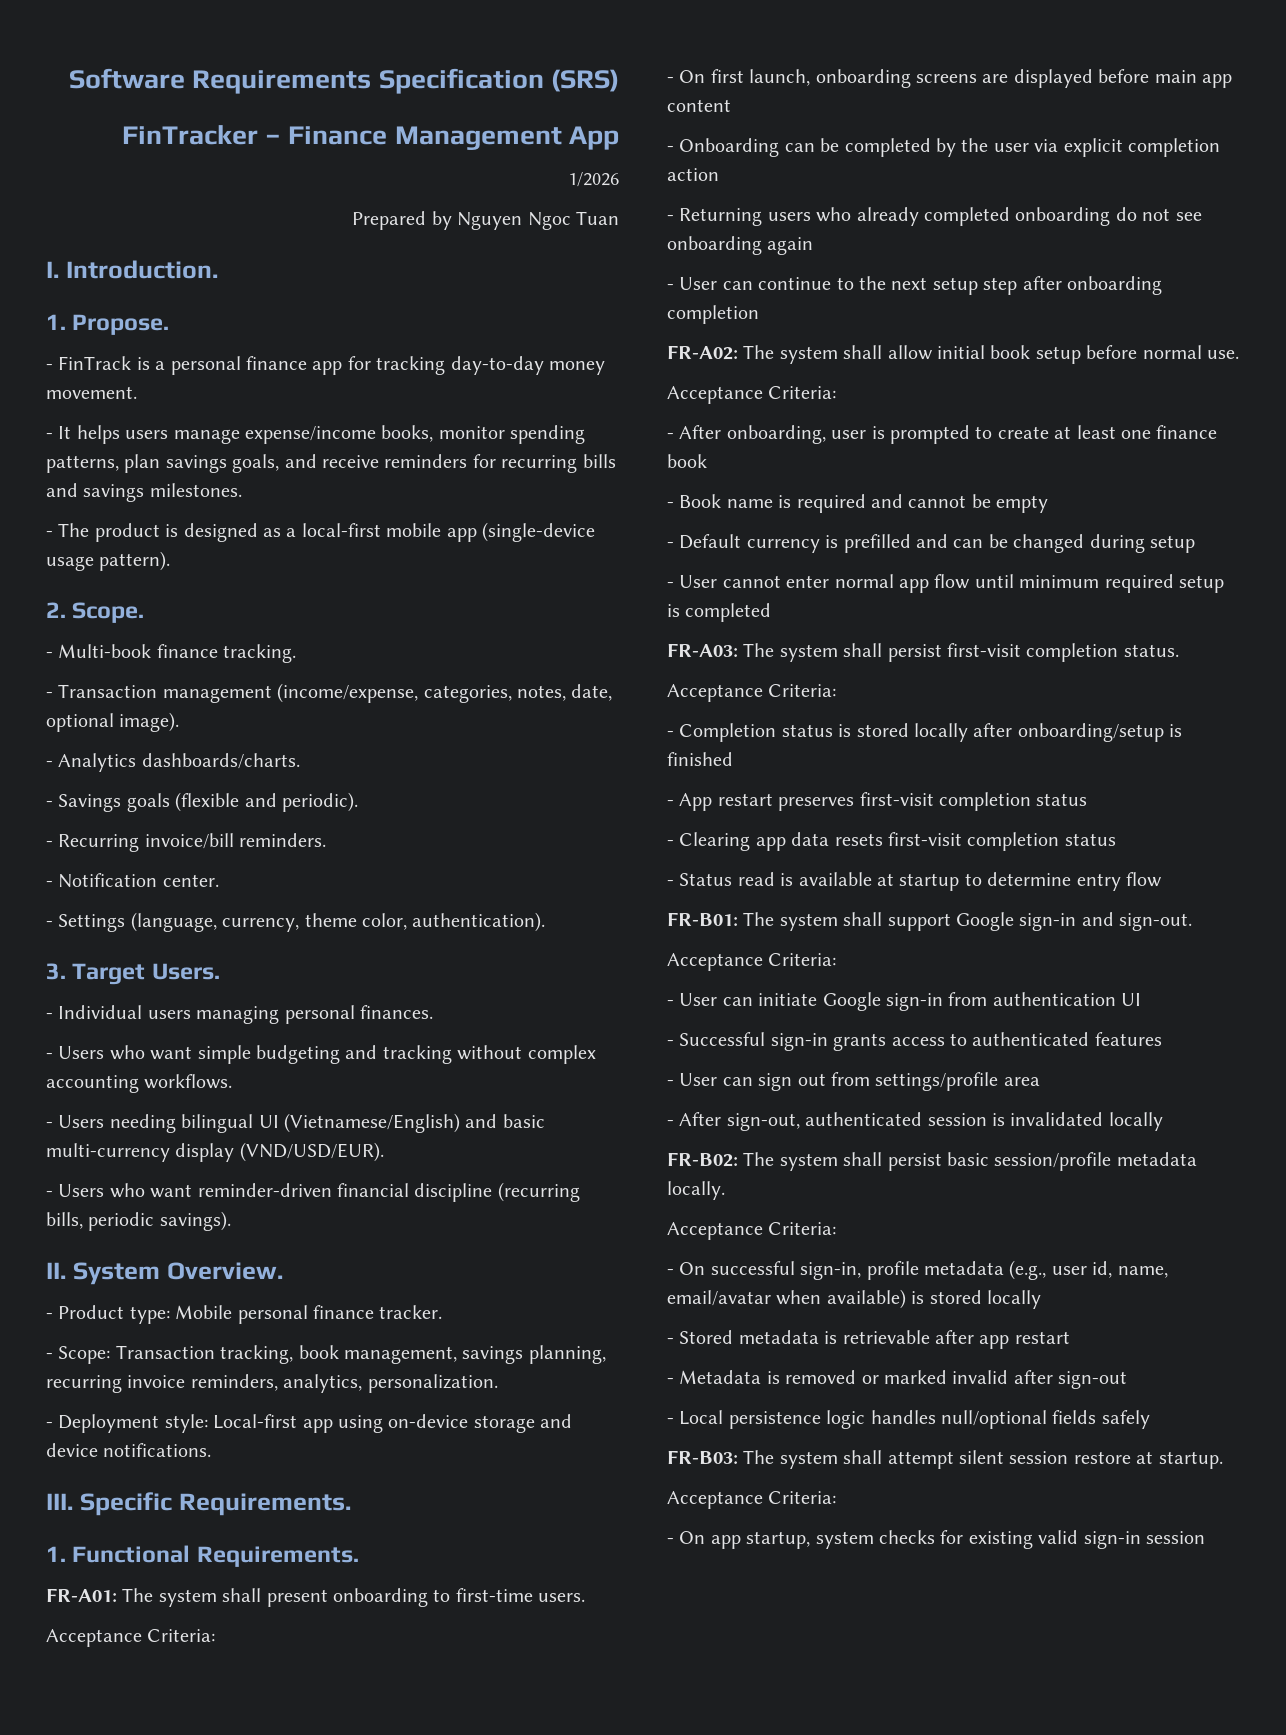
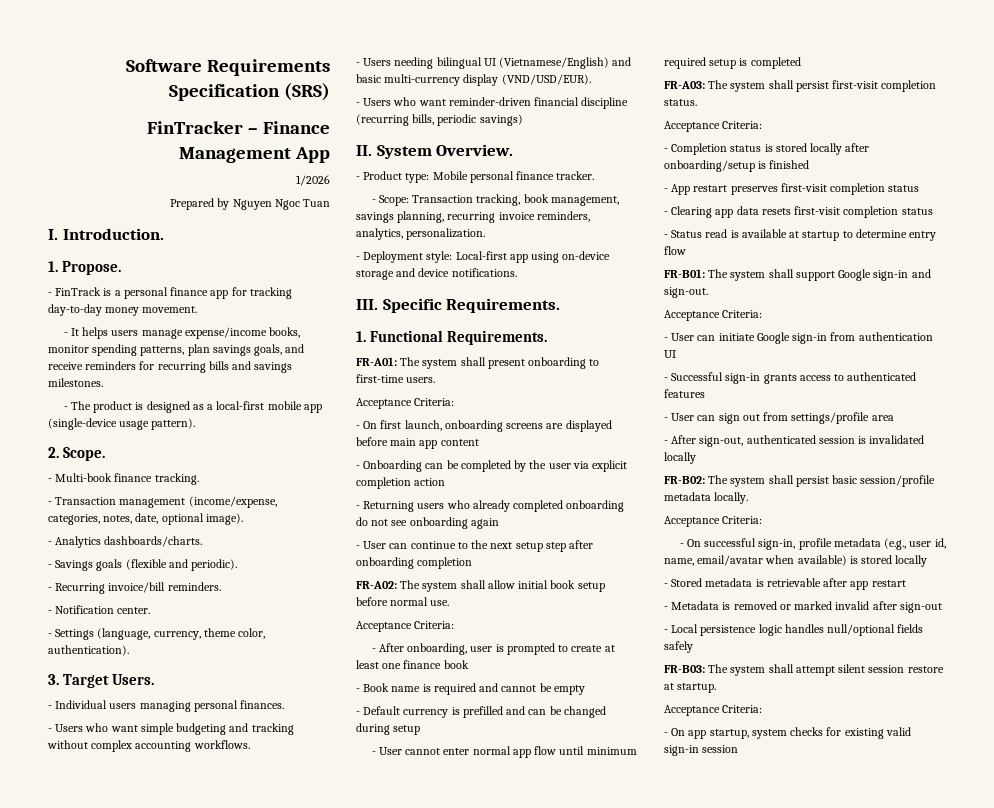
[159,1211,231,1231] savings). -> [479,114,523,126] savings)

